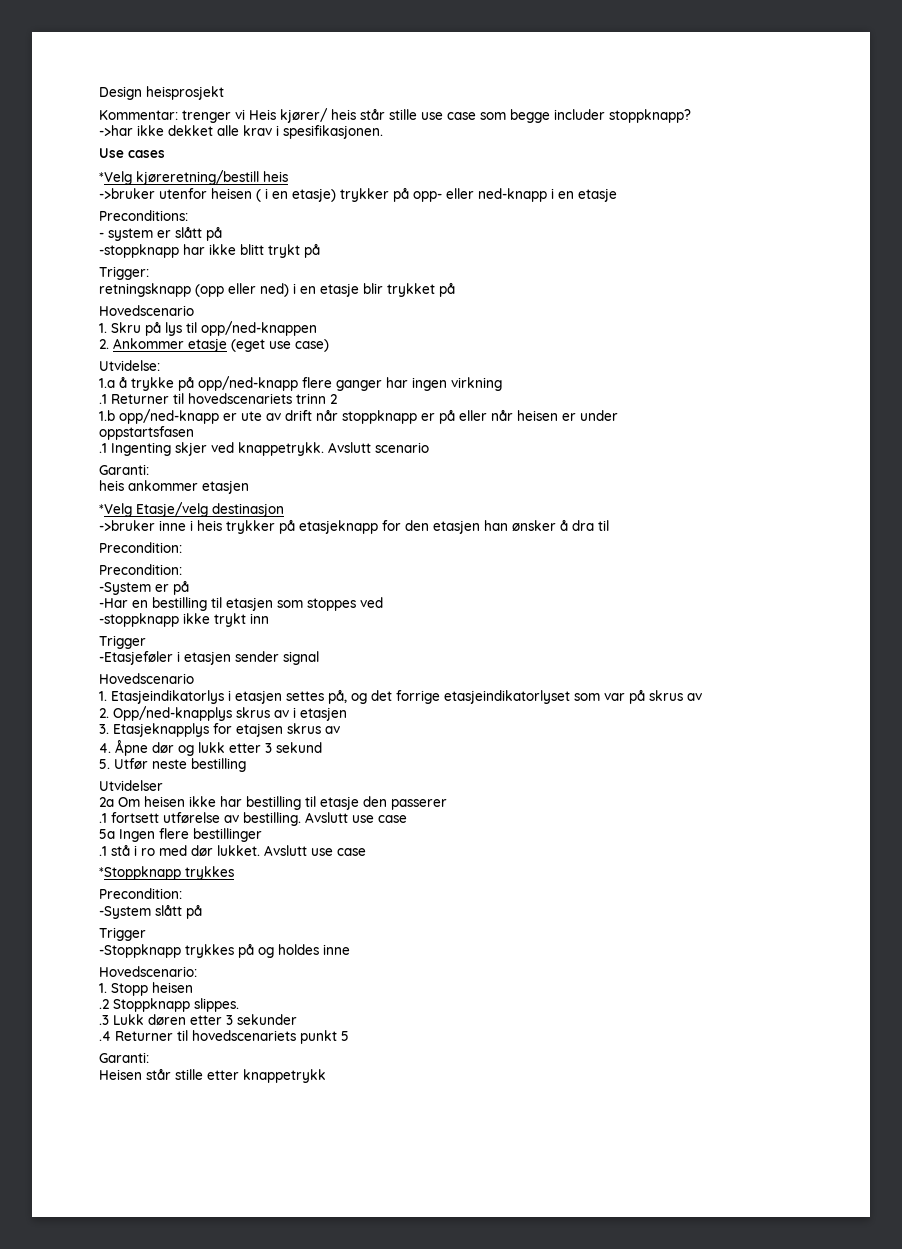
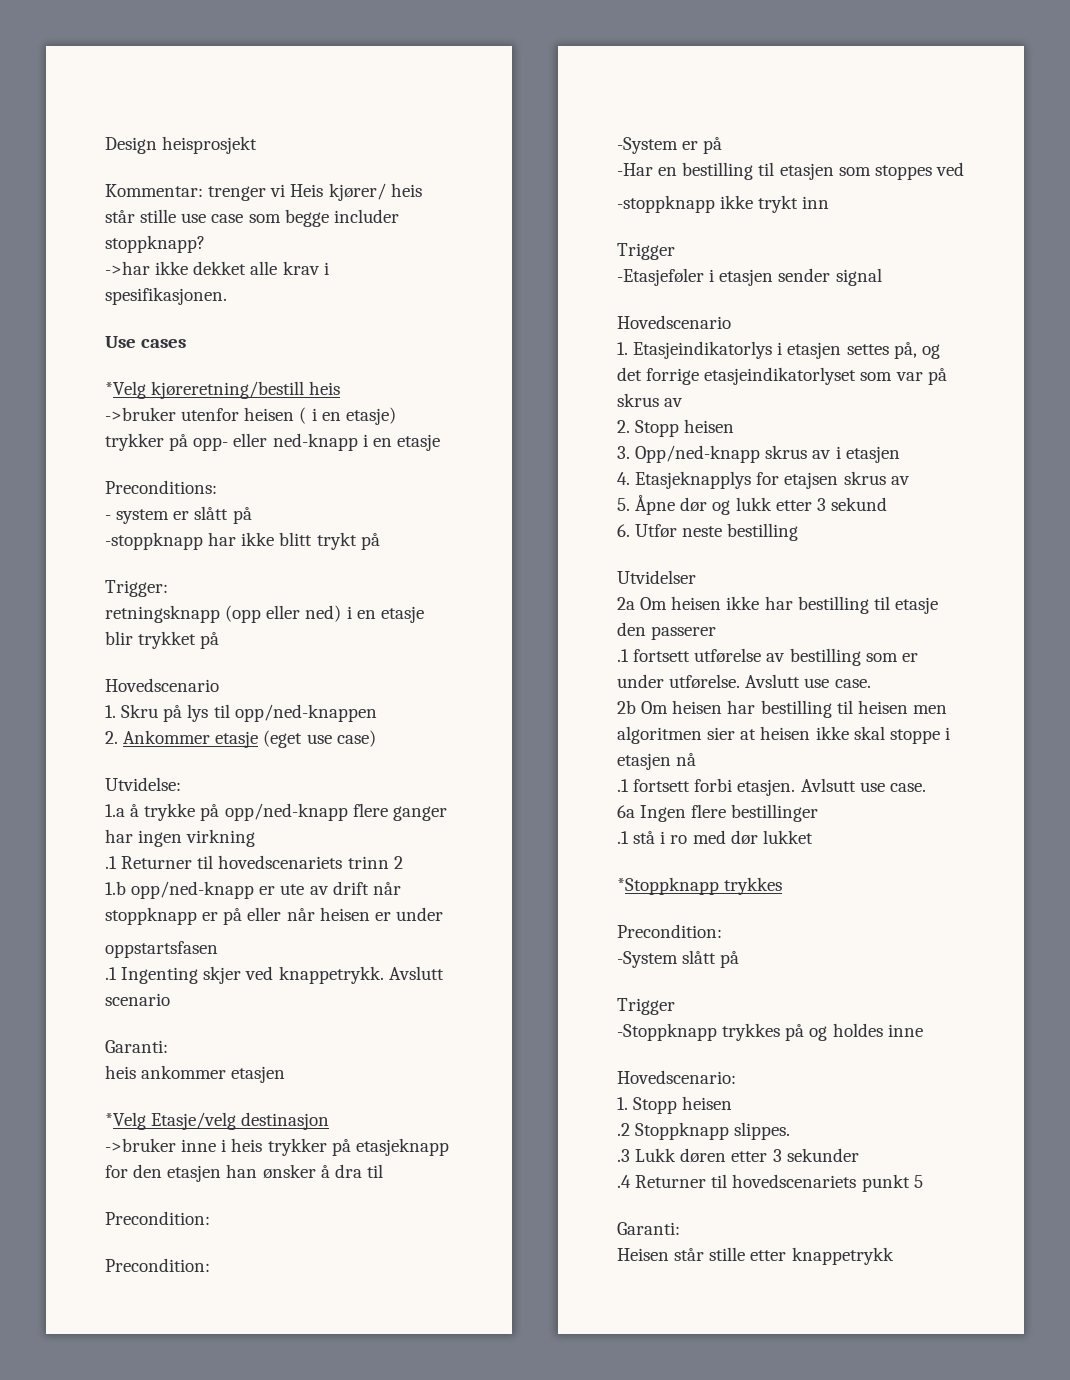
[113,706,232,721] Opp/ned-knapplys -> [635,419,735,437] [617,445,761,463] Stopp heisen // 3. Opp/ned-knapp
[99,724,109,734] 3. -> [617,472,630,485] 4.
[99,743,111,753] 4. -> [617,498,630,511] 5.
[99,759,110,769] 5. -> [617,524,630,537] 6.
[243,812,407,826] [99,829,115,839] bestilling. Avslutt use case // 5a -> [789,648,918,666] [617,674,871,689] [617,700,947,718] [617,726,950,744] [617,753,697,770] [617,778,926,796] [617,805,635,818] bestilling som er under utførelse. Avslutt use case. // 2b Om heisen har bestilling til heisen men algoritmen sier at heisen ikke skal stoppe i etasjen nå // .1 fortsett forbi etasjen. Avlsutt use case. // 6a
[217,845,366,856] lukket. Avslutt use case -> [762,830,813,844] lukket

